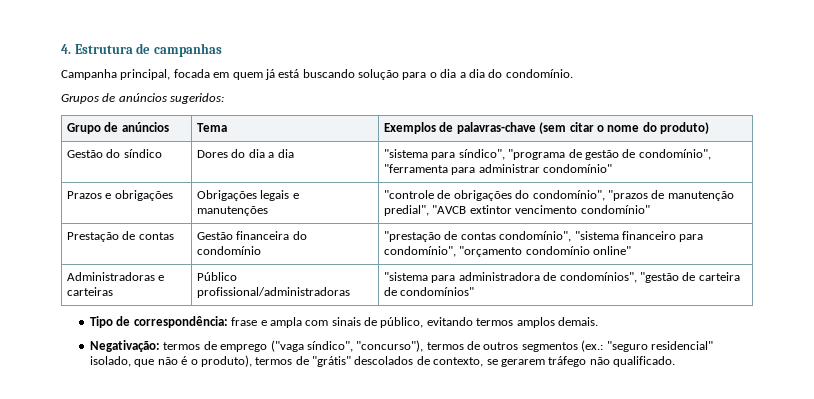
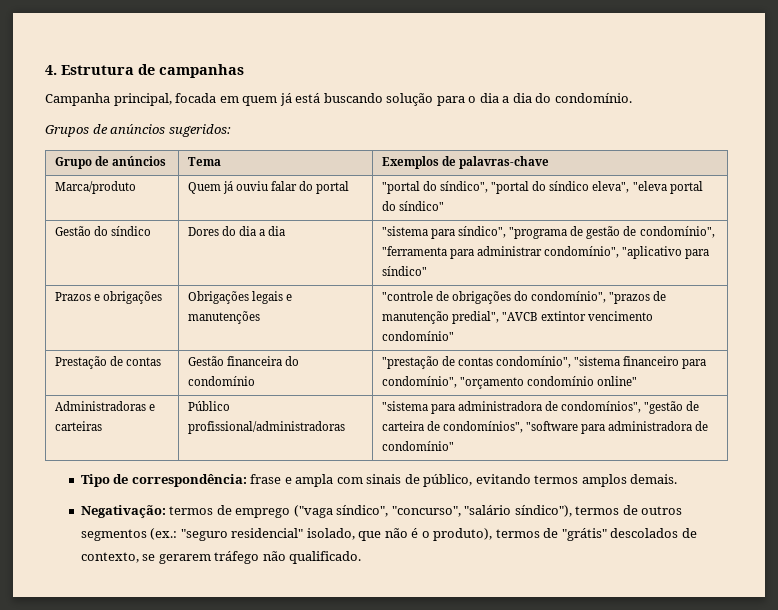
[539,122,710,134] (sem citar o nome do produto) -> [54,181,136,194] [187,181,350,194] [381,181,703,194] [381,201,444,211] // Marca/produto | Quem já ouviu falar do portal | "portal do síndico", "portal do síndico eleva", "eleva portal do síndico"
[543,164,613,173] condomínio" -> [544,246,710,259] [381,266,427,276] condomínio", "aplicativo para síndico"
[400,287,475,296] condomínios" -> [443,421,709,434] [381,441,454,451] condomínios", "software para administradora de condomínio"
[356,340,424,352] "concurso"), -> [391,505,572,517] "concurso", "salário síndico"),

